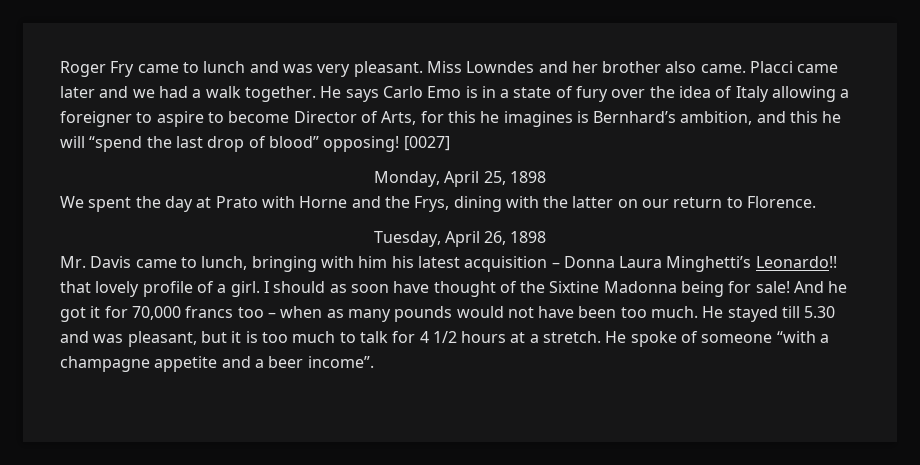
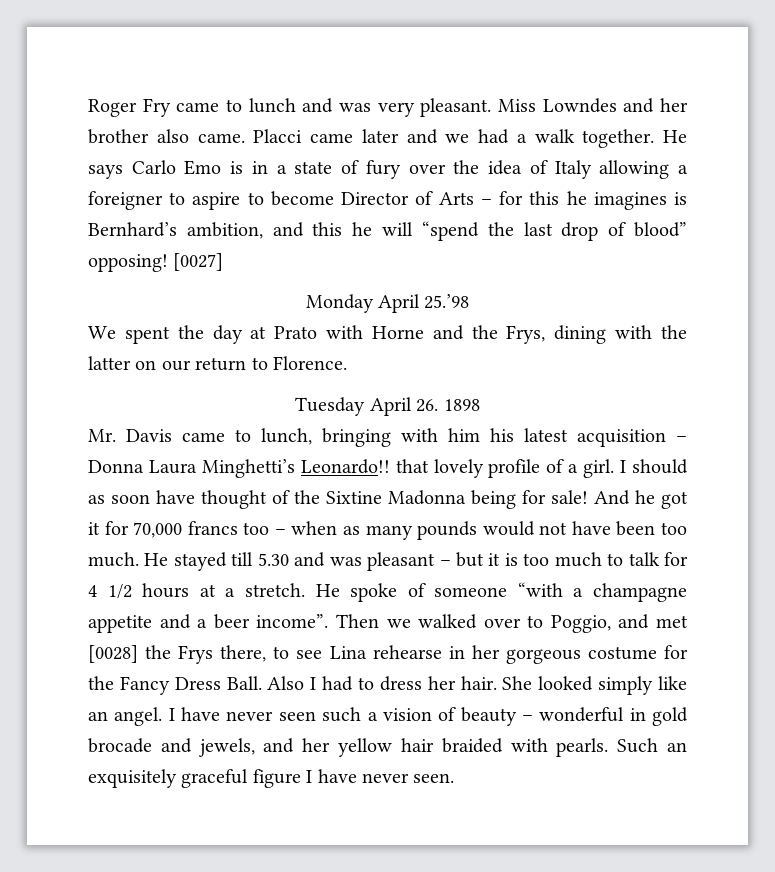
[381,111,417,125] Arts, -> [438,192,492,205] Arts –
[374,171,546,187] Monday, April 25, 1898 -> [305,294,470,313] Monday April 25.’98
[373,231,507,247] Tuesday, April 26, -> [295,397,439,416] Tuesday April 26.
[127,331,197,347] pleasant, -> [367,552,451,571] pleasant –
(374, 362) none -> [335,614,688,633] [88,645,688,664] [88,676,687,695] [88,707,688,726] [88,738,687,757] [88,769,455,788] Then we walked over to Poggio, and met [0028] the Frys there, to see Lina rehearse in her gorgeous costume for the Fancy Dress Ball. Also I had to dress her hair. She looked simply like an angel. I have never seen such a vision of beauty – wonderful in gold brocade and jewels, and her yellow hair braided with pearls. Such an exquisitely graceful figure I have never seen.

